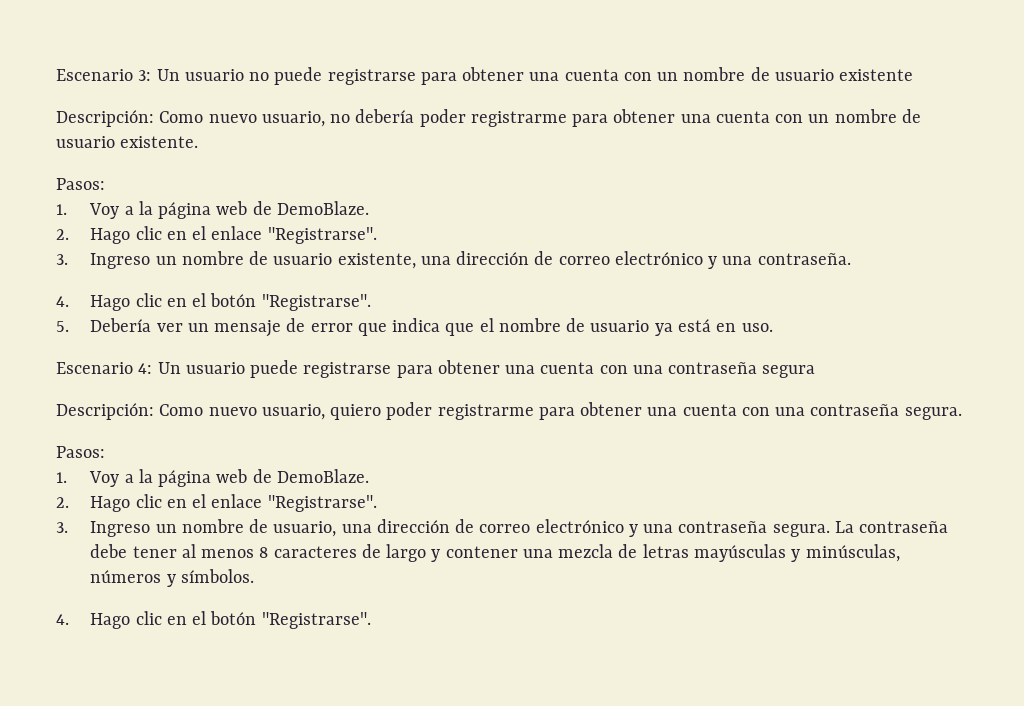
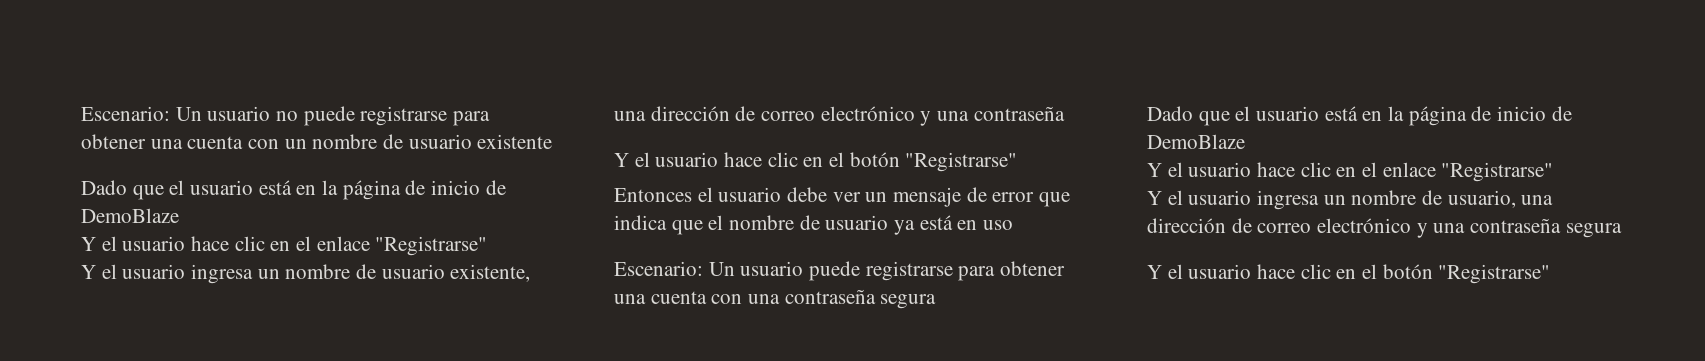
[56,69,152,81] Escenario 3: -> [81,106,170,121] Escenario:
[56,109,921,127] [56,136,199,148] [56,178,105,190] [56,201,369,219] [56,226,377,244] [56,253,151,269] Descripción: Como nuevo usuario, no debería poder registrarme para obtener una cuenta con un nombre de usuario existente. // Pasos: // 1. Voy a la página web de DemoBlaze. // 2. Hago clic en el enlace "Registrarse". // 3. Ingreso -> [81,180,506,200] [81,208,179,223] [81,236,488,256] [81,264,254,284] Dado que el usuario está en la página de inicio de DemoBlaze // Y el usuario hace clic en el enlace "Registrarse" // Y el usuario ingresa
[757,253,851,265] [56,293,371,311] [56,318,152,332] contraseña. // 4. Hago clic en el botón "Registrarse". // 5. Debería -> [973,106,1065,121] [614,152,1018,172] [614,187,828,202] contraseña // Y el usuario hace clic en el botón "Registrarse" // Entonces el usuario debe
[741,323,773,332] [56,362,153,374] uso. // Escenario 4: -> [983,220,1014,230] [614,261,703,276] uso // Escenario:
[56,402,962,420] [56,446,105,458] [56,469,369,487] [56,494,377,512] [56,521,151,537] Descripción: Como nuevo usuario, quiero poder registrarme para obtener una cuenta con una contraseña segura. // Pasos: // 1. Voy a la página web de DemoBlaze. // 2. Hago clic en el enlace "Registrarse". // 3. Ingreso -> [1147,106,1572,126] [1147,134,1245,149] [1147,162,1554,182] [1147,190,1320,210] Dado que el usuario está en la página de inicio de DemoBlaze // Y el usuario hace clic en el enlace "Registrarse" // Y el usuario ingresa
[772,521,949,537] [90,544,900,562] [90,569,254,587] [56,611,371,629] segura. La contraseña debe tener al menos 8 caracteres de largo y contener una mezcla de letras mayúsculas y minúsculas, números y símbolos. // 4. Hago clic en el botón "Registrarse". -> [1565,223,1622,238] [1147,264,1551,284] segura // Y el usuario hace clic en el botón "Registrarse"

